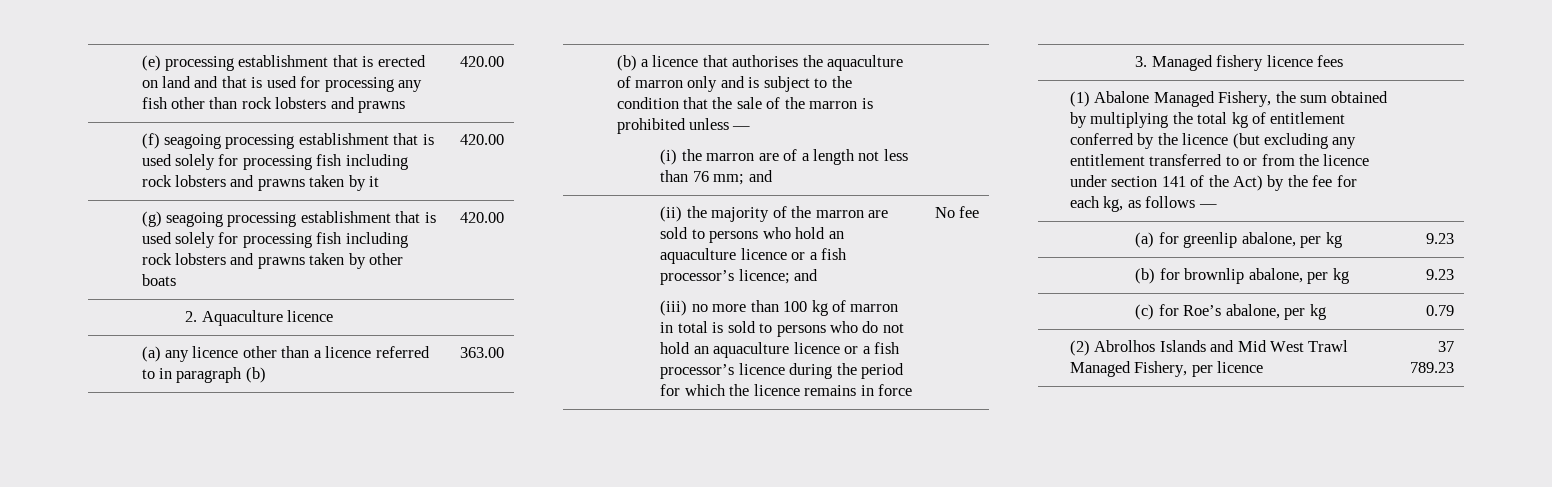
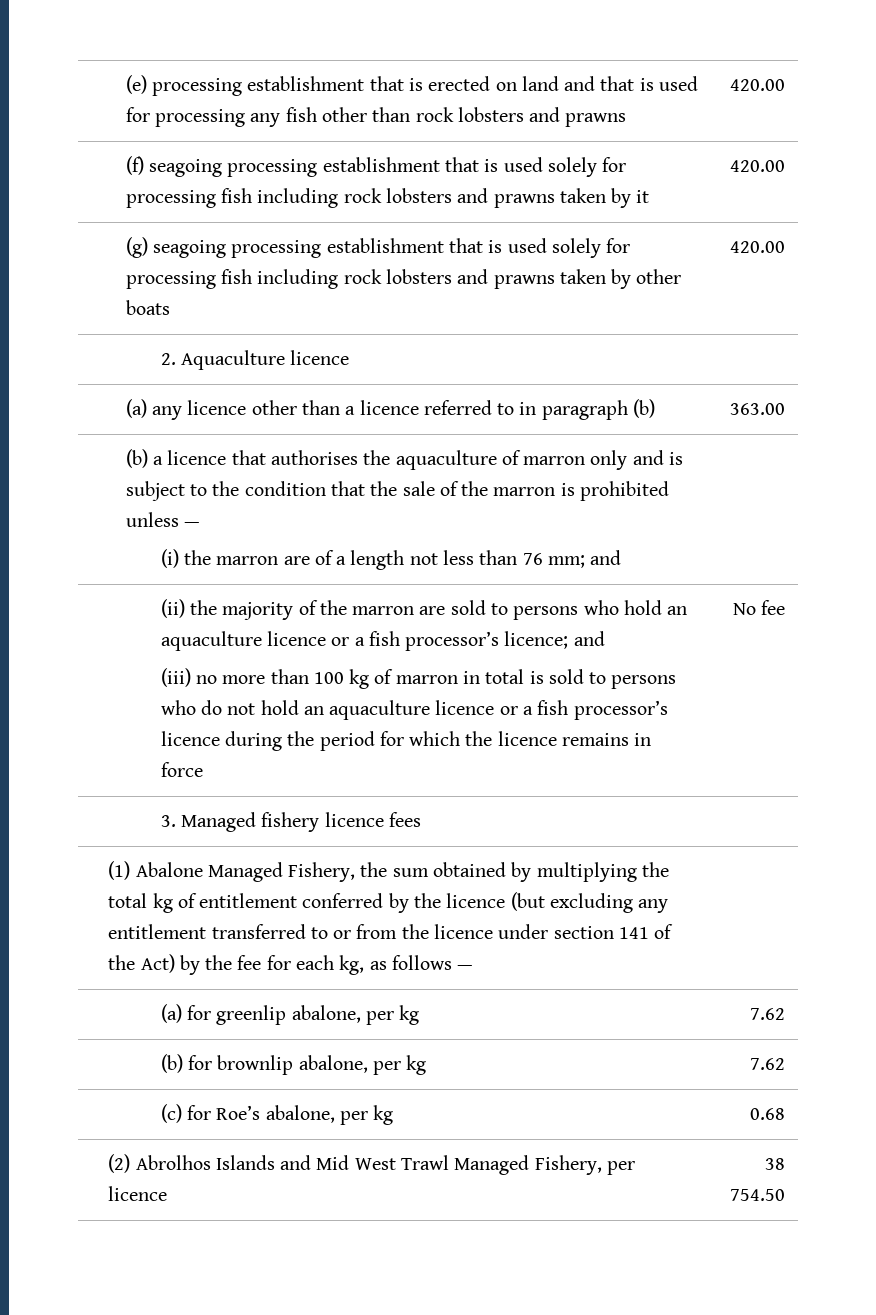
[1426,233,1455,244] 9.23 -> [750,1008,786,1020] 7.62
[1426,269,1455,280] 9.23 -> [750,1058,786,1070] 7.62
[1426,305,1455,316] 0.79 -> [750,1108,786,1120] 0.68
[1438,341,1455,352] [1410,362,1455,373] 37 789.23 -> [765,1158,786,1170] [730,1189,786,1201] 38 754.50

